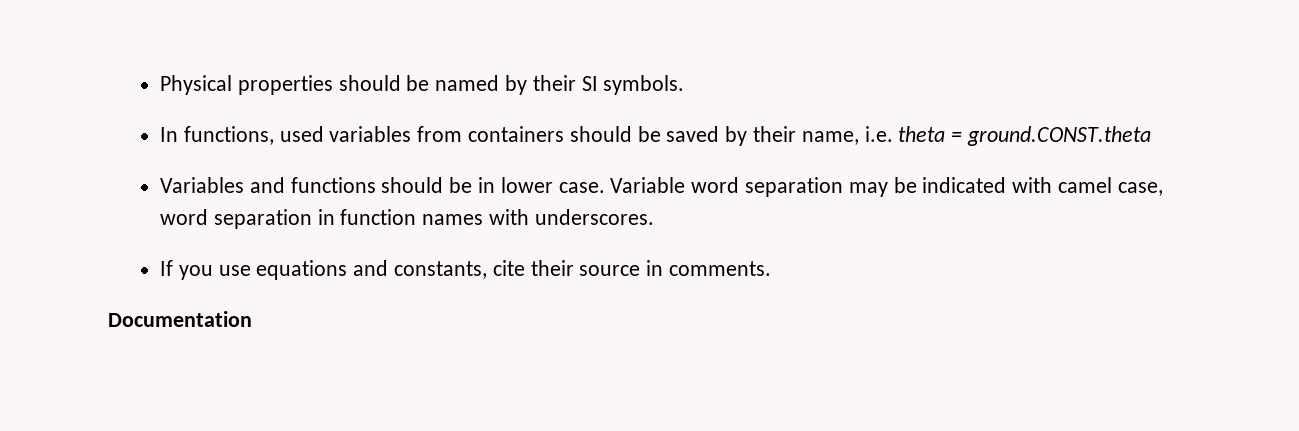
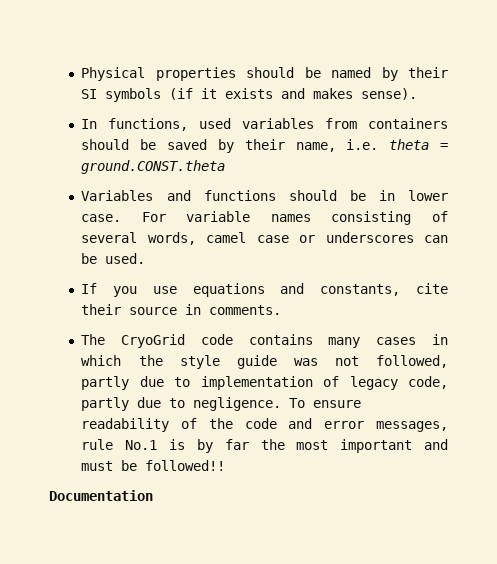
[603,75,685,95] symbols. -> [105,88,418,102] symbols (if it exists and makes sense).
[610,177,1163,197] [160,209,654,229] Variable word separation may be indicated with camel case, word separation in function names with underscores. -> [141,211,448,225] [81,232,448,245] [81,253,146,264] For variable names consisting of several words, camel case or underscores can be used.
(772, 268) none -> [81,334,449,348] [81,355,449,369] [81,376,448,390] [81,397,362,411] [81,418,448,432] [81,439,448,453] [81,460,226,471] // The CryoGrid code contains many cases in which the style guide was not followed, partly due to implementation of legacy code, partly due to negligence. To ensure readability of the code and error messages, rule No.1 is by far the most important and must be followed!!

